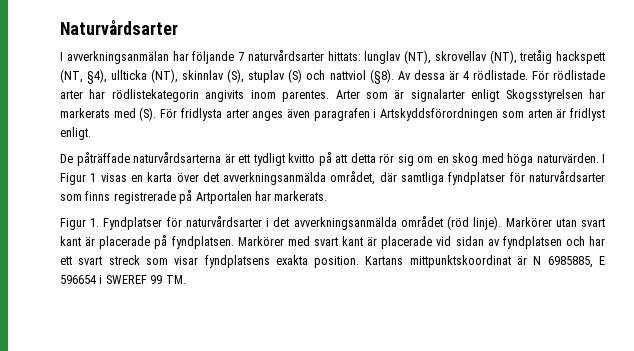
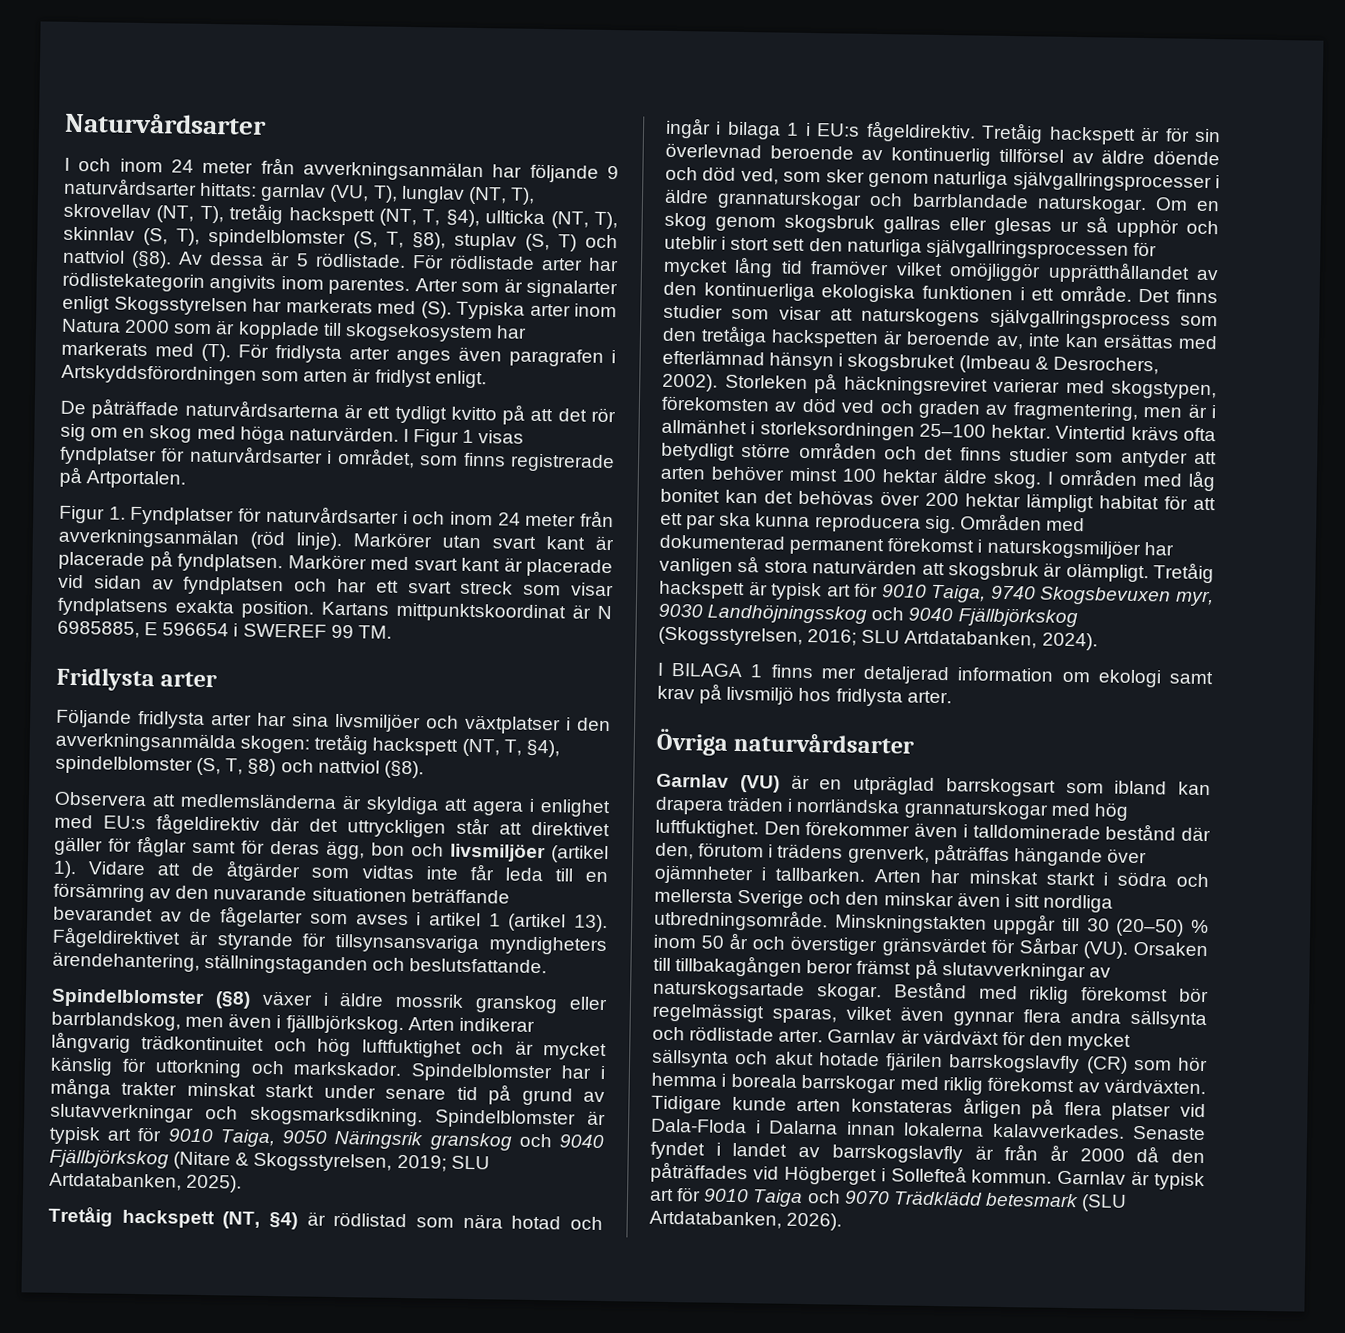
(63, 56) none -> [78,157,295,175] och inom 24 meter från
[238,52,244,61] 7 -> [607,165,620,180] 9
[364,50,605,64] [60,69,83,83] lunglav (NT), skrovellav (NT), tretåig hackspett (NT, -> [260,183,535,205] [63,203,441,227] garnlav (VU, T), lunglav (NT, T), skrovellav (NT, T), tretåig hackspett (NT, T,
[151,69,303,83] (NT), skinnlav (S), stuplav (S) -> [550,211,618,230] [63,226,577,252] (NT, T), skinnlav (S, T), spindelblomster (S, T, §8), stuplav (S, T)
[462,71,469,80] 4 -> [295,253,309,267] 5
(157, 114) none -> [456,301,617,320] [61,318,527,343] [61,341,231,362] Typiska arter inom Natura 2000 som är kopplade till skogsekosystem har markerats med (T).
[350,153,376,163] detta -> [557,408,587,422] det
[130,171,445,185] en karta över det avverkningsanmälda området, där samtliga -> (525, 437) none
(606, 176) none -> [327,447,415,469] i området,
[195,191,328,204] Artportalen har markerats. -> [86,470,187,489] Artportalen.
[273,216,443,230] det avverkningsanmälda området -> [412,510,614,528] [58,527,239,549] och inom 24 meter från avverkningsanmälan
(186, 279) none -> [56,667,218,692] [56,708,611,735] [55,731,560,758] [55,755,424,779] [54,791,610,818] [54,813,610,838] [54,835,609,864] [53,860,608,883] [53,882,510,904] [53,906,608,933] [52,926,607,956] [52,951,548,975] [51,988,608,1014] [51,1011,535,1035] [51,1031,608,1061] [50,1056,606,1083] [50,1077,606,1106] [50,1103,606,1129] [49,1126,604,1151] [49,1148,490,1172] [49,1172,243,1193] [48,1206,604,1231] [665,117,1221,145] [665,142,1220,166] [665,166,1220,193] [664,188,1220,215] [664,212,1219,238] [664,235,1157,260] [663,256,1219,284] [663,281,1218,304] [663,304,1218,330] [662,325,1218,350] [662,349,1159,375] [662,373,1217,400] [661,395,1216,421] [661,418,1216,442] [661,441,1217,468] [660,465,1215,492] [660,488,1216,513] [660,512,1085,534] [659,534,1174,560] [659,555,1214,584] [659,580,1214,607] [658,603,1078,628] [658,626,1098,651] [657,662,1213,688] [657,683,952,707] [656,728,916,756] [656,773,1211,797] [655,796,1129,821] [655,819,1211,842] [655,842,1147,867] [654,864,1209,888] [654,888,1114,913] [654,908,1209,937] [653,932,1208,959] [653,955,1111,982] [653,980,1209,1004] [652,1002,1207,1030] [652,1026,1132,1051] [651,1048,1208,1074] [651,1072,1206,1095] [651,1095,1206,1121] [651,1118,1206,1141] [650,1141,1205,1164] [650,1161,1205,1191] [649,1187,1128,1212] [649,1210,843,1231] // Fridlysta arter // Följande fridlysta arter har sina livsmiljöer och växtplatser i den avverkningsanmälda skogen: tretåig hackspett (NT, T, §4), spindelblomster (S, T, §8) och nattviol (§8). // Observera att medlemsländerna är skyldiga att agera i enlighet med EU:s fågeldirektiv där det uttryckligen står att direktivet gäller för fåglar samt för deras ägg, bon och livsmiljöer (artikel 1). Vidare att de åtgärder som vidtas inte får leda till en försämring av den nuvarande situationen beträffande bevarandet av de fågelarter som avses i artikel 1 (artikel 13). Fågeldirektivet är styrande för tillsynsansvariga myndigheters ärendehantering, ställningstaganden och beslutsfattande. // Spindelblomster (§8) växer i äldre mossrik granskog eller barrblandskog, men även i fjällbjörkskog. Arten indikerar långvarig trädkontinuitet och hög luftfuktighet och är mycket känslig för uttorkning och markskador. Spindelblomster har i många trakter minskat starkt under senare tid på grund av slutavverkningar och skogsmarksdikning. Spindelblomster är typisk art för 9010 Taiga, 9050 Näringsrik granskog och 9040 Fjällbjörkskog (Nitare & Skogsstyrelsen, 2019; SLU Artdatabanken, 2025). // Tretåig hackspett (NT, §4) är rödlistad som nära hotad och ingår i bilaga 1 i EU:s fågeldirektiv. Tretåig hackspett är för sin överlevnad beroende av kontinuerlig tillförsel av äldre döende och död ved, som sker genom naturliga självgallringsprocesser i äldre grannaturskogar och barrblandade naturskogar. Om en skog genom skogsbruk gallras eller glesas ur så upphör och uteblir i stort sett den naturliga självgallringsprocessen för mycket lång tid framöver vilket omöjliggör upprätthållandet av den kontinuerliga ekologiska funktionen i ett område. Det finns studier som visar att naturskogens självgallringsprocess som den tretåiga hackspetten är beroende av, inte kan ersättas med efterlämnad hänsyn i skogsbruket (Imbeau & Desrochers, 2002). Storleken på häckningsreviret varierar med skogstypen, förekomsten av död ved och graden av fragmentering, men är i allmänhet i storleksordningen 25–100 hektar. Vintertid krävs ofta betydligt större områden och det finns studier som antyder att arten behöver minst 100 hektar äldre skog. I områden med låg bonitet kan det behövas över 200 hektar lämpligt habitat för att ett par ska kunna reproducera sig. Områden med dokumenterad permanent förekomst i naturskogsmiljöer har vanligen så stora naturvärden att skogsbruk är olämpligt. Tretåig hackspett är typisk art för 9010 Taiga, 9740 Skogsbevuxen myr, 9030 Landhöjningsskog och 9040 Fjällbjörkskog (Skogsstyrelsen, 2016; SLU Artdatabanken, 2024). // I BILAGA 1 finns mer detaljerad information om ekologi samt krav på livsmiljö hos fridlysta arter. // Övriga naturvårdsarter // Garnlav (VU) är en utpräglad barrskogsart som ibland kan drapera träden i norrländska grannaturskogar med hög luftfuktighet. Den förekommer även i talldominerade bestånd där den, förutom i trädens grenverk, påträffas hängande över ojämnheter i tallbarken. Arten har minskat starkt i södra och mellersta Sverige och den minskar även i sitt nordliga utbredningsområde. Minskningstakten uppgår till 30 (20–50) % inom 50 år och överstiger gränsvärdet för Sårbar (VU). Orsaken till tillbakagången beror främst på slutavverkningar av naturskogsartade skogar. Bestånd med riklig förekomst bör regelmässigt sparas, vilket även gynnar flera andra sällsynta och rödlistade arter. Garnlav är värdväxt för den mycket sällsynta och akut hotade fjärilen barrskogslavfly (CR) som hör hemma i boreala barrskogar med riklig förekomst av värdväxten. Tidigare kunde arten konstateras årligen på flera platser vid Dala-Floda i Dalarna innan lokalerna kalavverkades. Senaste fyndet i landet av barrskogslavfly är från år 2000 då den påträffades vid Högberget i Sollefteå kommun. Garnlav är typisk art för 9010 Taiga och 9070 Trädklädd betesmark (SLU Artdatabanken, 2026).

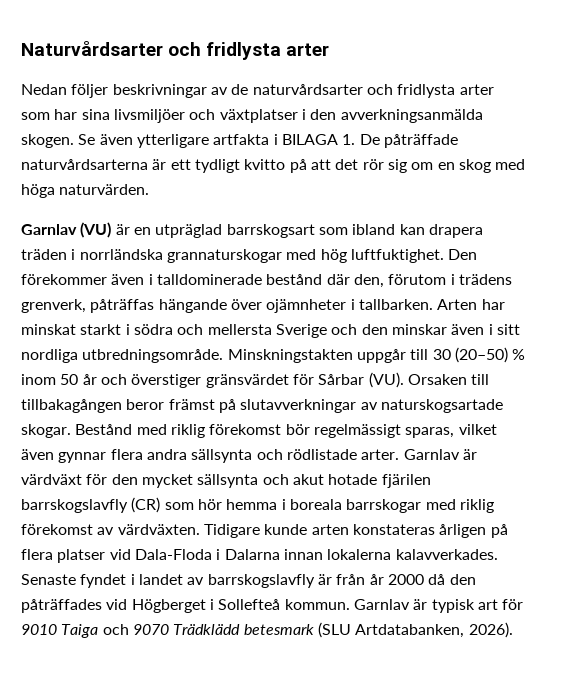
[64,157,620,183] [64,177,535,205] [63,203,618,230] [63,226,618,252] [62,249,620,272] [62,271,619,299] [62,295,617,320] [61,318,527,343] [61,341,616,367] [61,363,487,389] // I och inom 24 meter från avverkningsanmälan har följande 9 naturvårdsarter hittats: garnlav (VU, T), lunglav (NT, T), skrovellav (NT, T), tretåig hackspett (NT, T, §4), ullticka (NT, T), skinnlav (S, T), spindelblomster (S, T, §8), stuplav (S, T) och nattviol (§8). Av dessa är 5 rödlistade. För rödlistade arter har rödlistekategorin angivits inom parentes. Arter som är signalarter enligt Skogsstyrelsen har markerats med (S). Typiska arter inom Natura 2000 som är kopplade till skogsekosystem har markerats med (T). För fridlysta arter anges även paragrafen i Artskyddsförordningen som arten är fridlyst enligt. // -> [168,42,330,60] [21,84,494,98] [21,109,483,123] [21,134,356,148] och fridlysta arter // Nedan följer beskrivningar av de naturvårdsarter och fridlysta arter som har sina livsmiljöer och växtplatser i den avverkningsanmälda skogen. Se även ytterligare artfakta i BILAGA 1.
[402,428,525,447] [59,445,616,473] [59,466,187,489] [59,505,614,528] [58,527,614,551] [58,550,613,578] [58,574,614,597] [57,597,612,623] [57,620,392,639] [56,667,218,692] [56,708,611,735] [55,731,560,758] [55,755,424,779] [54,791,610,818] [54,813,610,838] [54,835,609,864] [53,860,608,883] [53,882,510,904] [53,906,608,933] [52,926,607,956] [52,951,548,975] [51,988,608,1014] [51,1011,535,1035] [51,1031,608,1061] [50,1056,606,1083] [50,1077,606,1106] [50,1103,606,1129] [49,1126,604,1151] [49,1148,490,1172] [49,1172,243,1193] [48,1206,604,1231] [665,117,1221,145] [665,142,1220,166] [665,166,1220,193] [664,188,1220,215] [664,212,1219,238] [664,235,1157,260] [663,256,1219,284] [663,281,1218,304] [663,304,1218,330] [662,325,1218,350] [662,349,1159,375] [662,373,1217,400] [661,395,1216,421] [661,418,1216,442] [661,441,1217,468] [660,465,1215,492] [660,488,1216,513] [660,512,1085,534] [659,534,1174,560] [659,555,1214,584] [659,580,1214,607] [658,603,1078,628] [658,626,1098,651] [657,662,1213,688] [657,683,952,707] [656,728,916,756] I Figur 1 visas fyndplatser för naturvårdsarter i området, som finns registrerade på Artportalen. // Figur 1. Fyndplatser för naturvårdsarter i och inom 24 meter från avverkningsanmälan (röd linje). Markörer utan svart kant är placerade på fyndplatsen. Markörer med svart kant är placerade vid sidan av fyndplatsen och har ett svart streck som visar fyndplatsens exakta position. Kartans mittpunktskoordinat är N 6985885, E 596654 i SWEREF 99 TM. // Fridlysta arter // Följande fridlysta arter har sina livsmiljöer och växtplatser i den avverkningsanmälda skogen: tretåig hackspett (NT, T, §4), spindelblomster (S, T, §8) och nattviol (§8). // Observera att medlemsländerna är skyldiga att agera i enlighet med EU:s fågeldirektiv där det uttryckligen står att direktivet gäller för fåglar samt för deras ägg, bon och livsmiljöer (artikel 1). Vidare att de åtgärder som vidtas inte får leda till en försämring av den nuvarande situationen beträffande bevarandet av de fågelarter som avses i artikel 1 (artikel 13). Fågeldirektivet är styrande för tillsynsansvariga myndigheters ärendehantering, ställningstaganden och beslutsfattande. // Spindelblomster (§8) växer i äldre mossrik granskog eller barrblandskog, men även i fjällbjörkskog. Arten indikerar långvarig trädkontinuitet och hög luftfuktighet och är mycket känslig för uttorkning och markskador. Spindelblomster har i många trakter minskat starkt under senare tid på grund av slutavverkningar och skogsmarksdikning. Spindelblomster är typisk art för 9010 Taiga, 9050 Näringsrik granskog och 9040 Fjällbjörkskog (Nitare & Skogsstyrelsen, 2019; SLU Artdatabanken, 2025). // Tretåig hackspett (NT, §4) är rödlistad som nära hotad och ingår i bilaga 1 i EU:s fågeldirektiv. Tretåig hackspett är för sin överlevnad beroende av kontinuerlig tillförsel av äldre döende och död ved, som sker genom naturliga självgallringsprocesser i äldre grannaturskogar och barrblandade naturskogar. Om en skog genom skogsbruk gallras eller glesas ur så upphör och uteblir i stort sett den naturliga självgallringsprocessen för mycket lång tid framöver vilket omöjliggör upprätthållandet av den kontinuerliga ekologiska funktionen i ett område. Det finns studier som visar att naturskogens självgallringsprocess som den tretåiga hackspetten är beroende av, inte kan ersättas med efterlämnad hänsyn i skogsbruket (Imbeau & Desrochers, 2002). Storleken på häckningsreviret varierar med skogstypen, förekomsten av död ved och graden av fragmentering, men är i allmänhet i storleksordningen 25–100 hektar. Vintertid krävs ofta betydligt större områden och det finns studier som antyder att arten behöver minst 100 hektar äldre skog. I områden med låg bonitet kan det behövas över 200 hektar lämpligt habitat för att ett par ska kunna reproducera sig. Områden med dokumenterad permanent förekomst i naturskogsmiljöer har vanligen så stora naturvärden att skogsbruk är olämpligt. Tretåig hackspett är typisk art för 9010 Taiga, 9740 Skogsbevuxen myr, 9030 Landhöjningsskog och 9040 Fjällbjörkskog (Skogsstyrelsen, 2016; SLU Artdatabanken, 2024). // I BILAGA 1 finns mer detaljerad information om ekologi samt krav på livsmiljö hos fridlysta arter. // Övriga naturvårdsarter -> (150, 189) none

